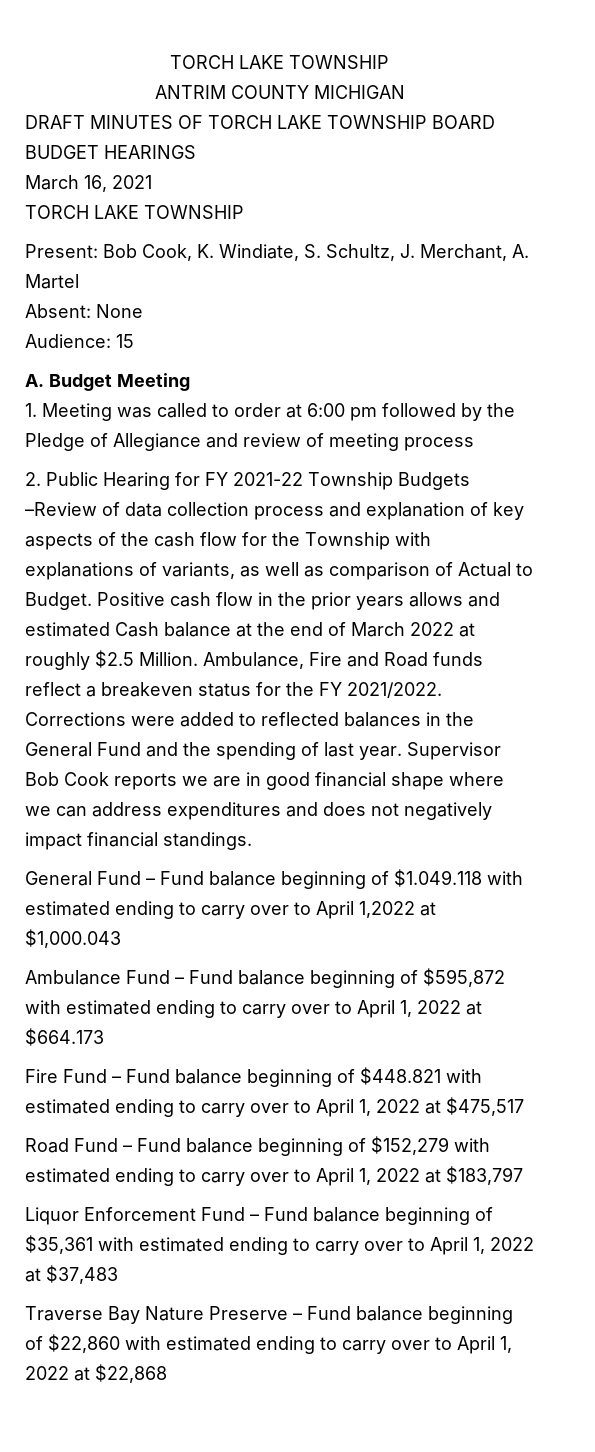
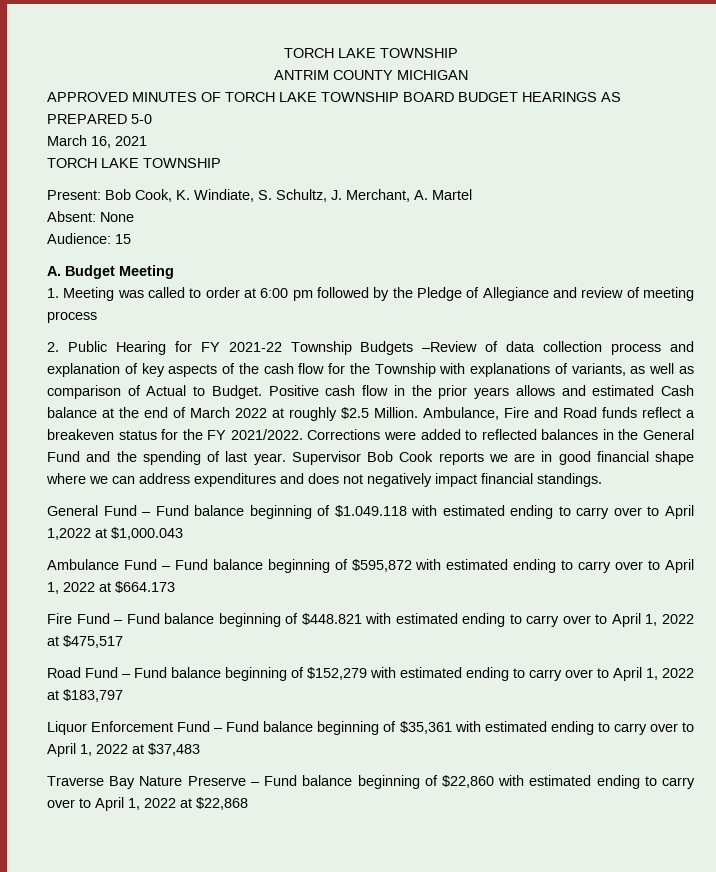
[25,115,85,129] DRAFT -> [47,92,128,102] APPROVED
(196, 152) none -> [601,92,621,102] [47,114,152,124] AS PREPARED 5-0

